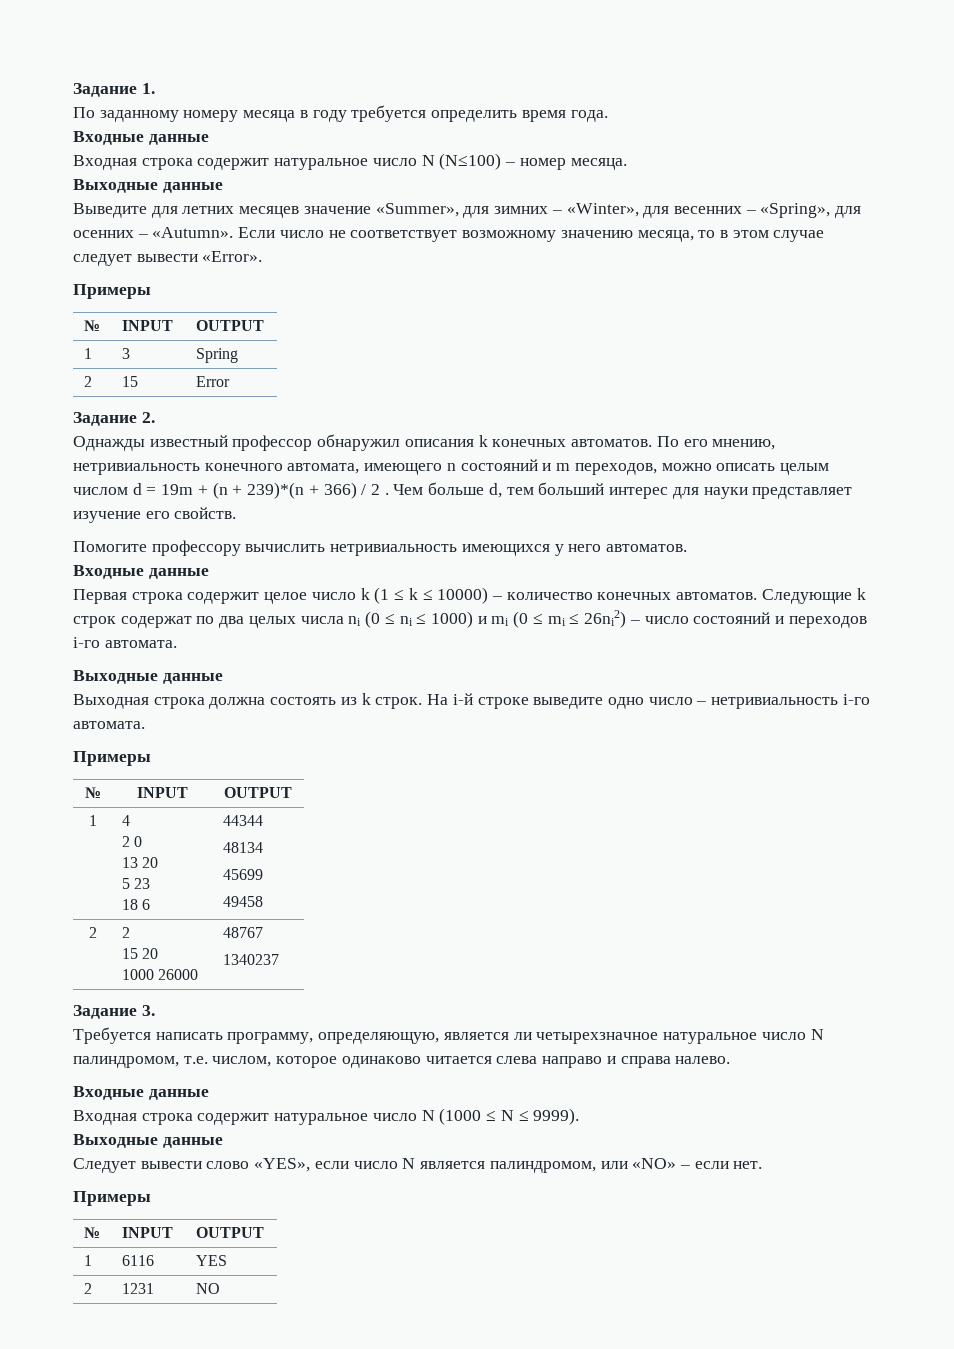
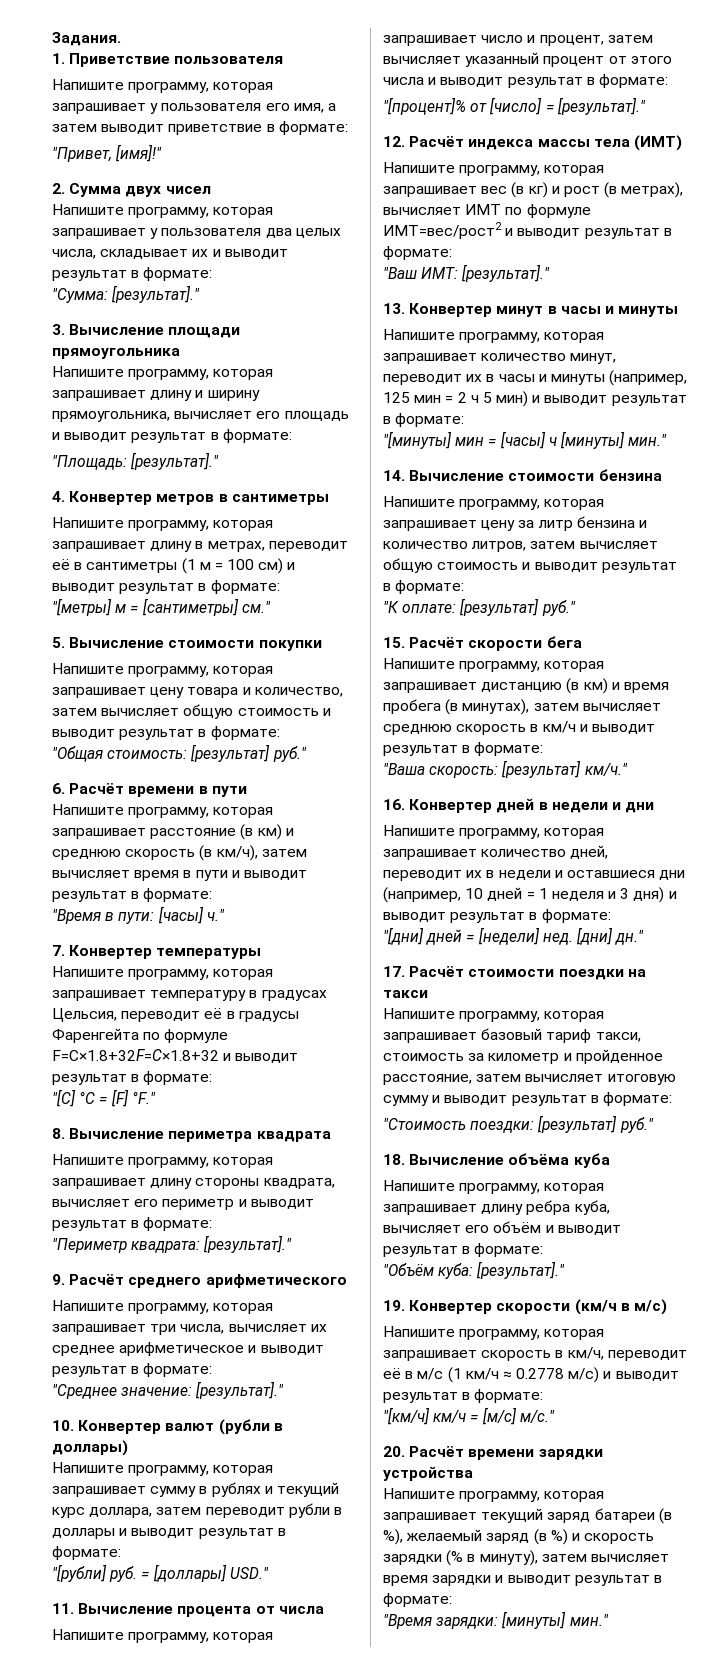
[73,83,137,97] Задание -> [52,32,121,46] Задания. //
[73,105,608,122] [73,131,209,145] [73,153,627,170] [73,179,223,193] [73,203,862,218] [73,227,825,242] [73,251,263,266] [73,284,151,299] [83,320,100,331] [121,320,173,331] [195,320,264,331] [83,348,92,359] [121,348,130,359] [195,348,238,363] [83,376,92,387] [121,376,138,387] [195,376,230,387] [73,412,155,426] [73,434,776,451] [73,459,829,475] [73,482,853,499] [73,507,237,523] [73,540,688,556] [73,565,209,579] [73,587,866,604] [73,610,867,628] [73,637,177,648] [73,670,223,684] [73,693,870,709] [73,721,145,729] [73,751,151,766] [84,787,101,798] [136,787,188,798] [224,787,292,798] [88,815,97,826] [121,815,130,826] [121,836,143,847] [121,857,159,868] [121,878,151,889] [121,899,151,910] [222,815,263,826] [222,842,263,853] [222,869,263,880] [222,896,263,907] [88,927,97,938] [121,927,130,938] [121,948,159,959] [121,969,199,980] [222,927,263,938] [222,954,279,965] [73,1005,155,1019] [73,1027,824,1044] [73,1056,731,1068] [73,1086,209,1100] [73,1108,580,1125] [73,1134,223,1148] [73,1158,763,1173] [73,1191,151,1206] [83,1227,100,1238] [121,1227,173,1238] [195,1227,264,1238] [83,1255,92,1266] [121,1255,154,1266] [195,1255,227,1266] [83,1283,92,1294] [121,1283,154,1294] [195,1283,220,1294] // По заданному номеру месяца в году требуется определить время года. // Входные данные // Входная строка содержит натуральное число N (N≤100) – номер месяца. // Выходные данные // Выведите для летних месяцев значение «Summer», для зимних – «Winter», для весенних – «Spring», для осенних – «Autumn». Если число не соответствует возможному значению месяца, то в этом случае следует вывести «Error». // Примеры // № | INPUT | OUTPUT // 1 | 3 | Spring // 2 | 15 | Error // Задание 2. // Однажды известный профессор обнаружил описания k конечных автоматов. По его мнению, нетривиальность конечного автомата, имеющего n состояний и m переходов, можно описать целым числом d = 19m + (n + 239)*(n + 366) / 2 . Чем больше d, тем больший интерес для науки представляет изучение его свойств. // Помогите профессору вычислить нетривиальность имеющихся у него автоматов. // Входные данные // Первая строка содержит целое число k (1 ≤ k ≤ 10000) – количество конечных автоматов. Следующие k строк содержат по два целых числа ni (0 ≤ ni ≤ 1000) и mi (0 ≤ mi ≤ 26ni2) – число состояний и переходов i-го автомата. // Выходные данные // Выходная строка должна состоять из k строк. На i-й строке выведите одно число – нетривиальность i-го автомата. // Примеры // № | INPUT | OUTPUT // 1 | 4 // 2 0 // 13 20 // 5 23 // 18 6 | 44344 // 48134 // 45699 // 49458 // 2 | 2 // 15 20 // 1000 26000 | 48767 // 1340237 // Задание 3. // Требуется написать программу, определяющую, является ли четырехзначное натуральное число N палиндромом, т.е. числом, которое одинаково читается слева направо и справа налево. // Входные данные // Входная строка содержит натуральное число N (1000 ≤ N ≤ 9999). // Выходные данные // Следует вывести слово «YES», если число N является палиндромом, или «NO» – если нет. // Примеры // № | INPUT | OUTPUT // 1 | 6116 | YES // 2 | 1231 | NO -> [69,53,284,67] [52,79,274,93] [52,103,336,114] [52,121,348,135] [52,144,163,162] [52,183,211,197] [52,204,274,218] [52,228,341,239] [52,249,288,259] [52,267,213,281] [52,285,201,303] [52,324,241,338] [52,348,180,359] [52,366,274,380] [52,390,260,401] [52,411,349,422] [52,429,292,443] [52,452,220,470] [52,491,329,505] [52,517,274,531] [52,541,348,552] [52,558,296,574] [52,580,280,594] [52,598,271,616] [52,637,322,651] [52,663,274,677] [52,687,343,698] [52,704,331,719] [52,726,280,740] [52,744,307,762] [52,783,247,797] [52,804,274,818] [52,824,294,840] [52,845,307,861] [52,870,307,881] [52,888,213,902] [52,906,225,924] [52,945,262,959] [52,966,274,980] [52,990,327,1001] [52,1008,299,1022] [52,1028,229,1043] [52,1049,299,1063] [52,1071,213,1085] [52,1089,156,1107] [52,1128,331,1142] [52,1154,274,1168] [52,1178,335,1189] [52,1199,314,1210] [52,1217,213,1231] [52,1235,293,1253] [52,1274,347,1288] [52,1300,274,1314] [52,1324,327,1335] [52,1342,324,1356] [52,1363,213,1377] [52,1381,285,1399] [52,1419,283,1435] [52,1440,128,1456] [52,1462,274,1476] [52,1482,339,1497] [52,1503,342,1518] [52,1528,286,1539] [52,1546,121,1560] [52,1564,269,1582] [52,1603,324,1617] [52,1629,274,1643] [383,35,653,46] [383,52,672,67] [383,74,668,88] [383,97,646,115] [383,135,682,151] [383,162,605,176] [383,182,684,198] [383,204,591,218] [383,222,672,239] [383,246,452,260] [383,264,551,282] [383,303,679,317] [383,329,605,343] [383,353,617,364] [383,370,688,386] [383,391,687,407] [383,413,465,427] [383,431,668,449] [383,469,662,481] [383,496,605,510] [383,516,647,531] [383,541,658,552] [383,558,677,573] [383,580,465,594] [383,598,576,616] [383,636,582,651] [383,658,605,672] [383,678,669,694] [383,699,661,715] [383,721,655,735] [383,742,544,756] [383,760,628,778] [383,798,655,813] [383,825,605,839] [383,845,609,860] [383,870,686,881] [383,887,677,903] [383,909,611,923] [383,927,645,945] [383,966,646,980] [383,990,428,998] [383,1008,605,1022] [383,1028,641,1043] [383,1049,663,1064] [383,1074,676,1085] [383,1092,672,1106] [383,1115,654,1133] [383,1153,610,1168] [383,1180,605,1194] [383,1200,610,1215] [383,1221,621,1235] [383,1243,544,1257] [383,1261,566,1279] [383,1299,667,1315] [383,1326,605,1340] [383,1347,687,1361] [383,1367,679,1383] [383,1389,544,1403] [383,1407,555,1425] [383,1446,603,1460] [383,1466,473,1481] [383,1488,605,1502] [383,1508,672,1524] [383,1529,655,1545] [383,1550,669,1566] [383,1575,662,1586] [383,1593,452,1607] [383,1611,609,1629] Приветствие пользователя // Напишите программу, которая запрашивает у пользователя его имя, а затем выводит приветствие в формате: // "Привет, [имя]!" // 2. Сумма двух чисел // Напишите программу, которая запрашивает у пользователя два целых числа, складывает их и выводит результат в формате: // "Сумма: [результат]." // 3. Вычисление площади прямоугольника // Напишите программу, которая запрашивает длину и ширину прямоугольника, вычисляет его площадь и выводит результат в формате: // "Площадь: [результат]." // 4. Конвертер метров в сантиметры // Напишите программу, которая запрашивает длину в метрах, переводит её в сантиметры (1 м = 100 см) и выводит результат в формате: // "[метры] м = [сантиметры] см." // 5. Вычисление стоимости покупки // Напишите программу, которая запрашивает цену товара и количество, затем вычисляет общую стоимость и выводит результат в формате: // "Общая стоимость: [результат] руб." // 6. Расчёт времени в пути // Напишите программу, которая запрашивает расстояние (в км) и среднюю скорость (в км/ч), затем вычисляет время в пути и выводит результат в формате: // "Время в пути: [часы] ч." // 7. Конвертер температуры // Напишите программу, которая запрашивает температуру в градусах Цельсия, переводит её в градусы Фаренгейта по формуле F=C×1.8+32F=C×1.8+32 и выводит результат в формате: // "[C] °C = [F] °F." // 8. Вычисление периметра квадрата // Напишите программу, которая запрашивает длину стороны квадрата, вычисляет его периметр и выводит результат в формате: // "Периметр квадрата: [результат]." // 9. Расчёт среднего арифметического // Напишите программу, которая запрашивает три числа, вычисляет их среднее арифметическое и выводит результат в формате: // "Среднее значение: [результат]." // 10. Конвертер валют (рубли в доллары) // Напишите программу, которая запрашивает сумму в рублях и текущий курс доллара, затем переводит рубли в доллары и выводит результат в формате: // "[рубли] руб. = [доллары] USD." // 11. Вычисление процента от числа // Напишите программу, которая запрашивает число и процент, затем вычисляет указанный процент от этого числа и выводит результат в формате: // "[процент]% от [число] = [результат]." // 12. Расчёт индекса массы тела (ИМТ) // Напишите программу, которая запрашивает вес (в кг) и рост (в метрах), вычисляет ИМТ по формуле ИМТ=вес/рост2 и выводит результат в формате: // "Ваш ИМТ: [результат]." // 13. Конвертер минут в часы и минуты // Напишите программу, которая запрашивает количество минут, переводит их в часы и минуты (например, 125 мин = 2 ч 5 мин) и выводит результат в формате: // "[минуты] мин = [часы] ч [минуты] мин." // 14. Вычисление стоимости бензина // Напишите программу, которая запрашивает цену за литр бензина и количество литров, затем вычисляет общую стоимость и выводит результат в формате: // "К оплате: [результат] руб." // 15. Расчёт скорости бега // Напишите программу, которая запрашивает дистанцию (в км) и время пробега (в минутах), затем вычисляет среднюю скорость в км/ч и выводит результат в формате: // "Ваша скорость: [результат] км/ч." // 16. Конвертер дней в недели и дни // Напишите программу, которая запрашивает количество дней, переводит их в недели и оставшиеся дни (например, 10 дней = 1 неделя и 3 дня) и выводит результат в формате: // "[дни] дней = [недели] нед. [дни] дн." // 17. Расчёт стоимости поездки на такси // Напишите программу, которая запрашивает базовый тариф такси, стоимость за километр и пройденное расстояние, затем вычисляет итоговую сумму и выводит результат в формате: // "Стоимость поездки: [результат] руб." // 18. Вычисление объёма куба // Напишите программу, которая запрашивает длину ребра куба, вычисляет его объём и выводит результат в формате: // "Объём куба: [результат]." // 19. Конвертер скорости (км/ч в м/с) // Напишите программу, которая запрашивает скорость в км/ч, переводит её в м/с (1 км/ч ≈ 0.2778 м/с) и выводит результат в формате: // "[км/ч] км/ч = [м/с] м/с." // 20. Расчёт времени зарядки устройства // Напишите программу, которая запрашивает текущий заряд батареи (в %), желаемый заряд (в %) и скорость зарядки (% в минуту), затем вычисляет время зарядки и выводит результат в формате: // "Время зарядки: [минуты] мин."

